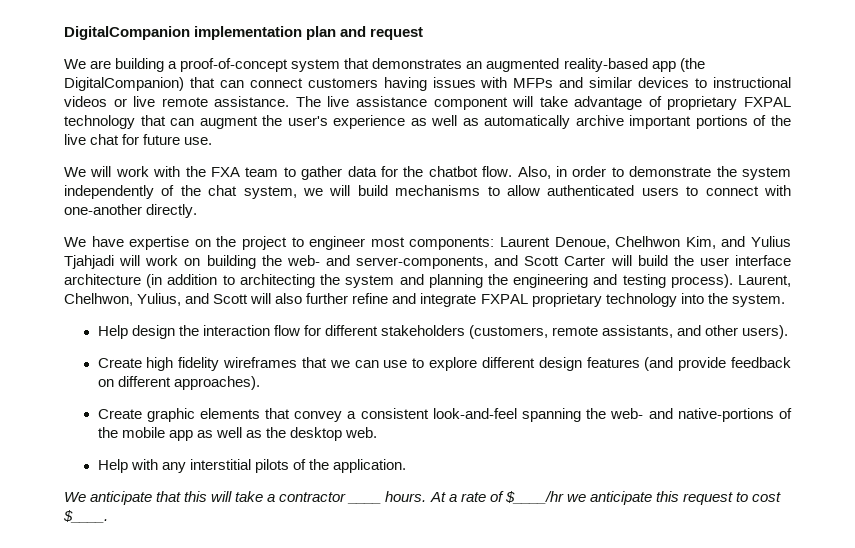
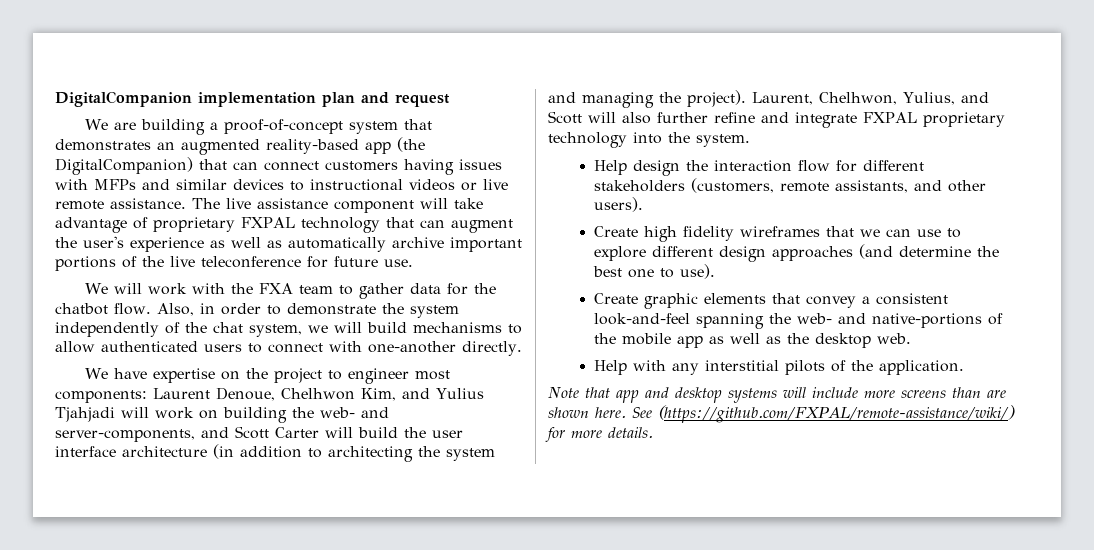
[90,134,120,145] chat -> [201,256,301,268] teleconference
[428,274,733,288] planning the engineering and testing process). -> [582,90,746,108] managing the project).
[586,357,792,371] [97,376,260,390] features (and provide feedback on different approaches). -> [772,244,1000,261] [593,264,716,279] approaches (and determine the best one to use).
[64,491,347,505] [347,502,382,504] [385,491,781,505] [63,510,108,523] We anticipate that this will take a contractor ____ hours. At a rate of $____/hr we anticipate this request to cost $____. -> [548,387,1006,403] [548,405,1015,423] [545,427,653,442] Note that app and desktop systems will include more screens than are shown here. See (https://github.com/FXPAL/remote-assistance/wiki/) for more details.

